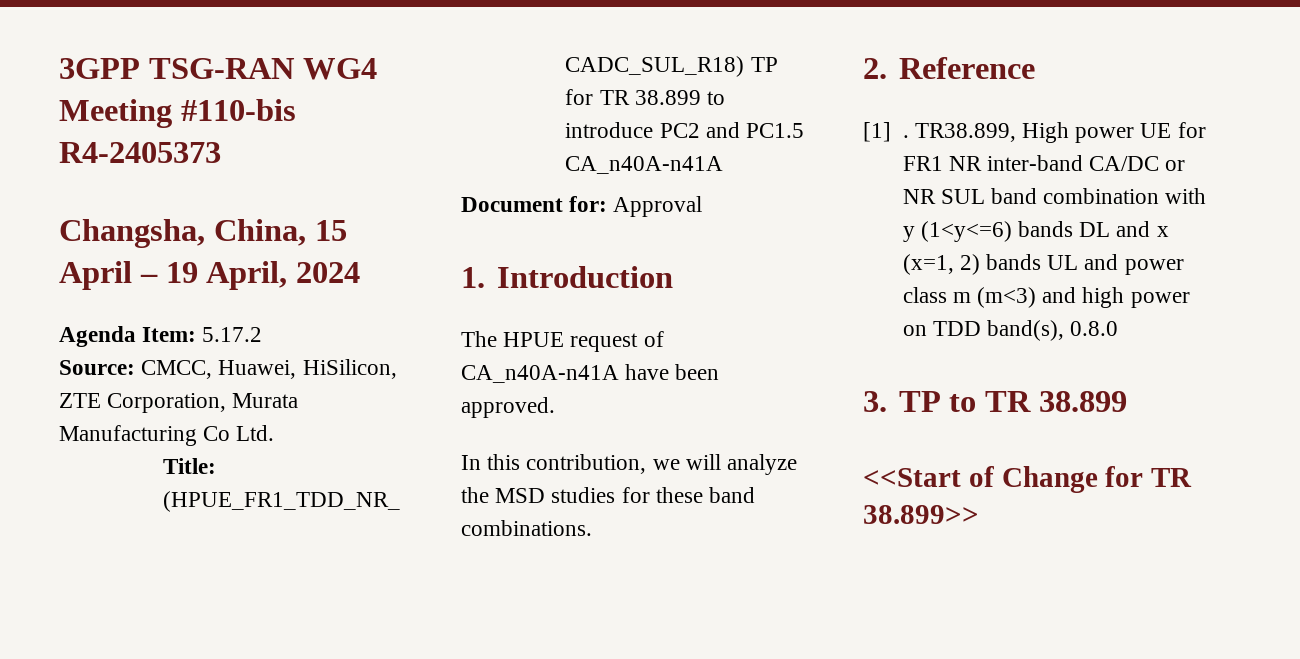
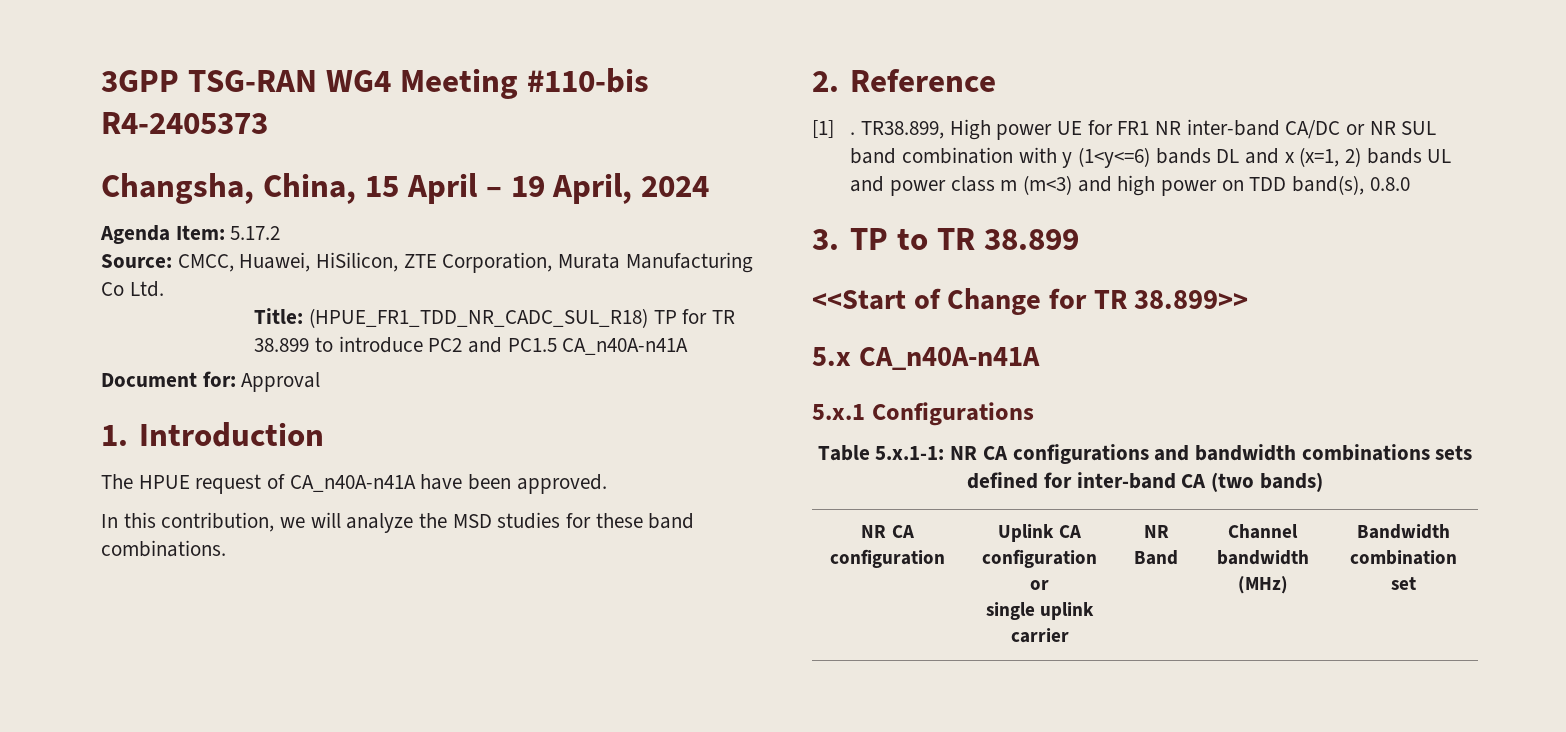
(979, 514) none -> [812,347,1040,370] [812,402,1034,426] [817,444,1473,464] [967,472,1323,492] [861,525,914,538] [830,549,945,568] [998,524,1081,542] [982,549,1097,568] [1030,580,1049,590] [985,602,1095,620] [1010,628,1069,643] [1143,525,1169,538] [1134,550,1178,565] [1228,524,1298,539] [1216,550,1309,565] [1237,576,1288,594] [1357,524,1450,539] [1350,550,1457,565] [1391,577,1416,590] // 5.x CA_n40A-n41A // 5.x.1 Configurations // Table 5.x.1-1: NR CA configurations and bandwidth combinations sets defined for inter-band CA (two bands) // NR CA configuration | Uplink CA configuration or // single uplink carrier | NR Band | Channel bandwidth (MHz) | Bandwidth combination set

